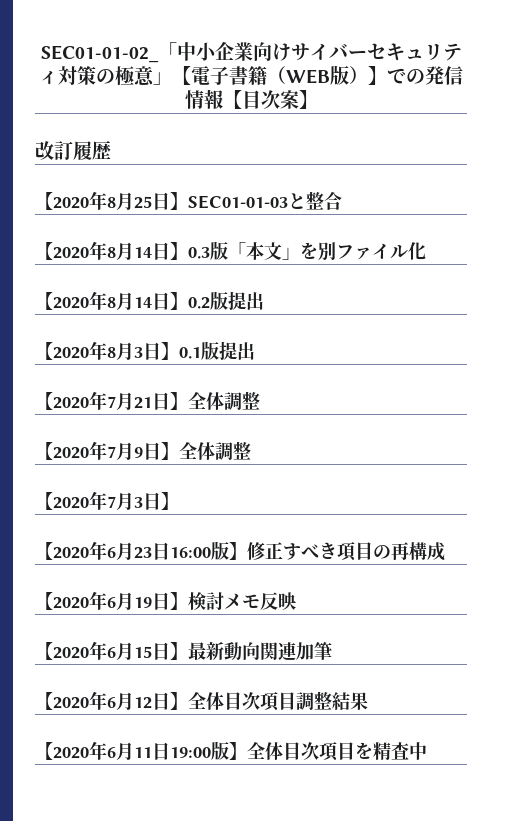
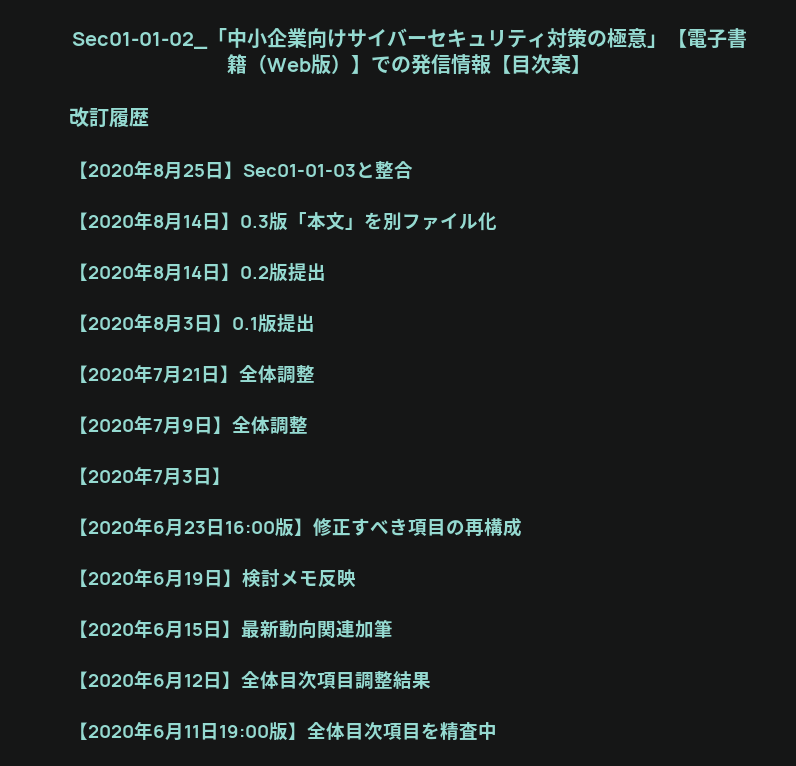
[40,45,159,63] SEC01-01-02_ -> [71,32,208,49] Sec01-01-02_
[286,69,330,84] WEB -> [267,58,311,72] Web
[188,195,288,209] SEC01-01-03 -> [243,164,356,177] Sec01-01-03

